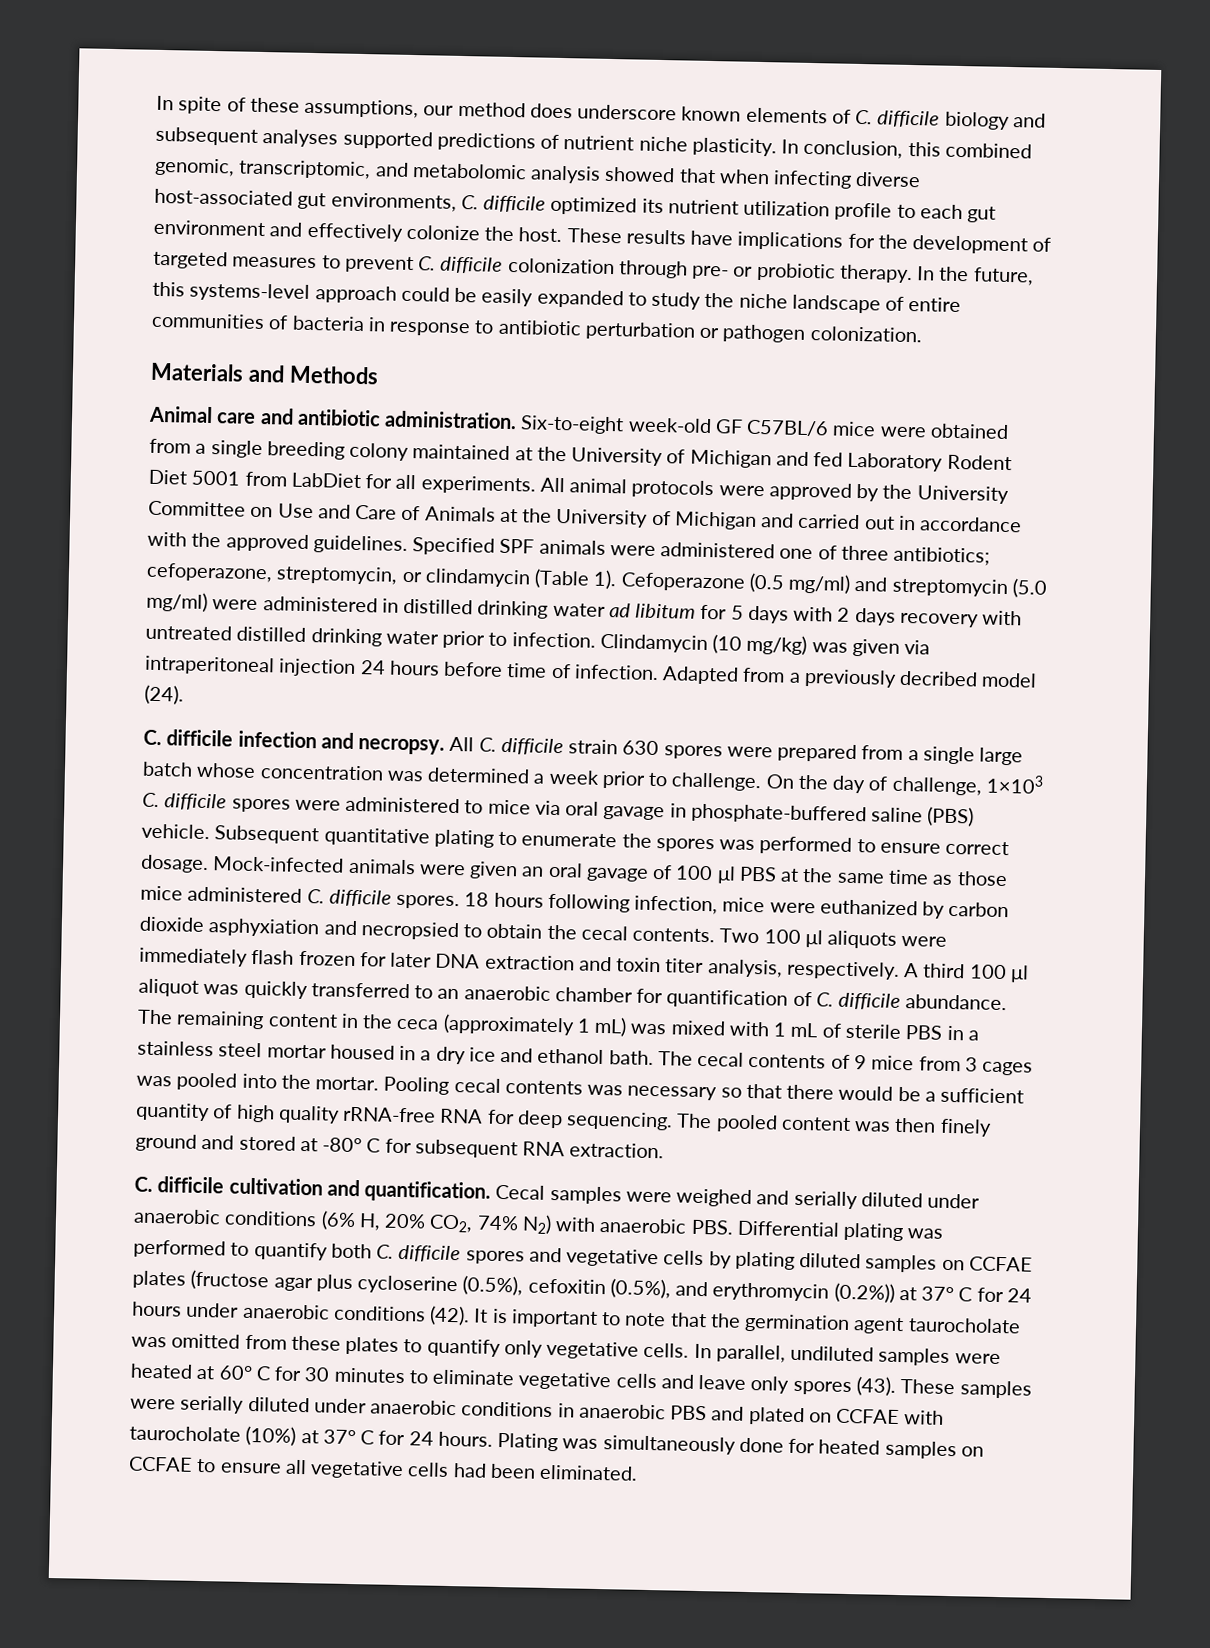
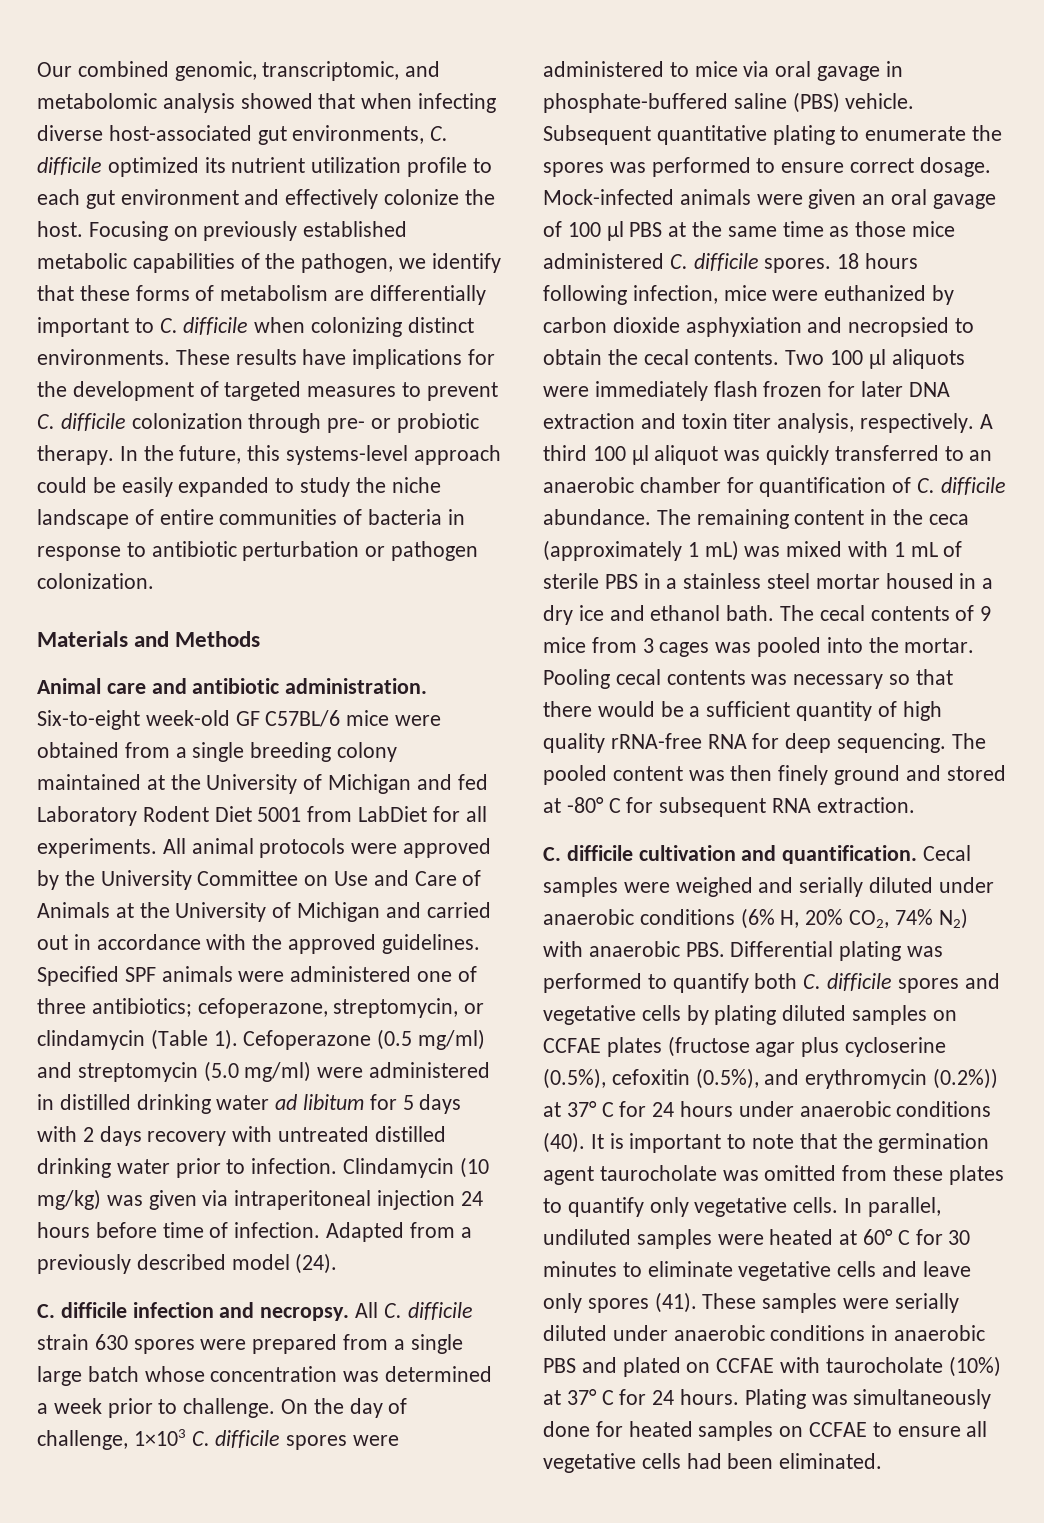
[156,95,1046,130] [155,126,941,159] In spite of these assumptions, our method does underscore known elements of C. difficile biology and subsequent analyses supported predictions of nutrient niche plasticity. In conclusion, this -> [37,62,72,77] Our
(563, 235) none -> [88,221,408,241] [37,253,501,273] [37,285,486,305] [37,317,474,337] [37,349,170,365] Focusing on previously established metabolic capabilities of the pathogen, we identify that these forms of metabolism are differentially important to C. difficile when colonizing distinct environments.
[899,670,979,687] decribed -> [136,1254,226,1270] described
[429,1305,471,1326] (42). -> [543,1132,585,1153] (40).
[855,1376,896,1396] (43). -> [654,1292,697,1313] (41).

